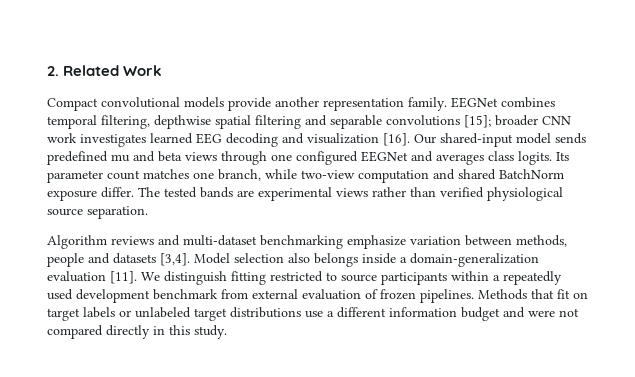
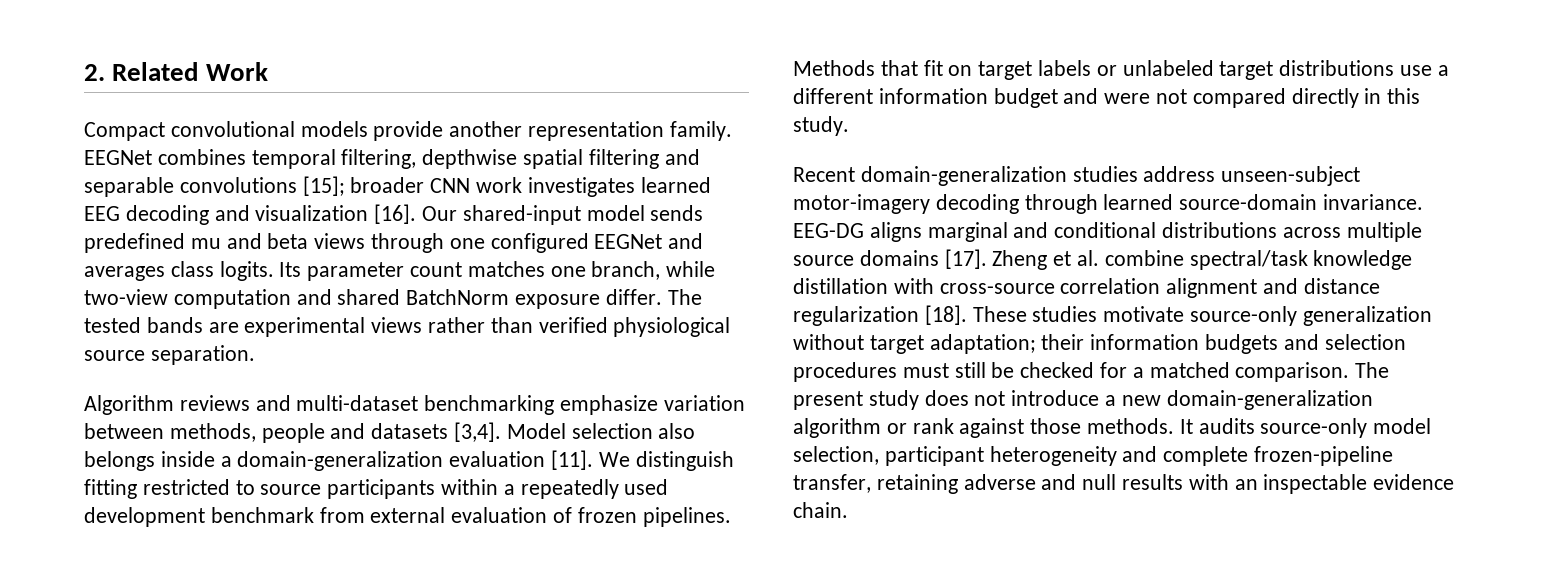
(227, 332) none -> [793,166,1361,186] [793,194,1424,214] [793,222,1422,242] [793,249,1413,270] [793,278,1380,298] [793,305,1432,326] [793,334,1406,354] [793,362,1390,382] [793,390,1373,410] [793,418,1432,438] [793,446,1394,466] [793,474,1455,494] [793,502,848,518] // Recent domain-generalization studies address unseen-subject motor-imagery decoding through learned source-domain invariance. EEG-DG aligns marginal and conditional distributions across multiple source domains [17]. Zheng et al. combine spectral/task knowledge distillation with cross-source correlation alignment and distance regularization [18]. These studies motivate source-only generalization without target adaptation; their information budgets and selection procedures must still be checked for a matched comparison. The present study does not introduce a new domain-generalization algorithm or rank against those methods. It audits source-only model selection, participant heterogeneity and complete frozen-pipeline transfer, retaining adverse and null results with an inspectable evidence chain.

